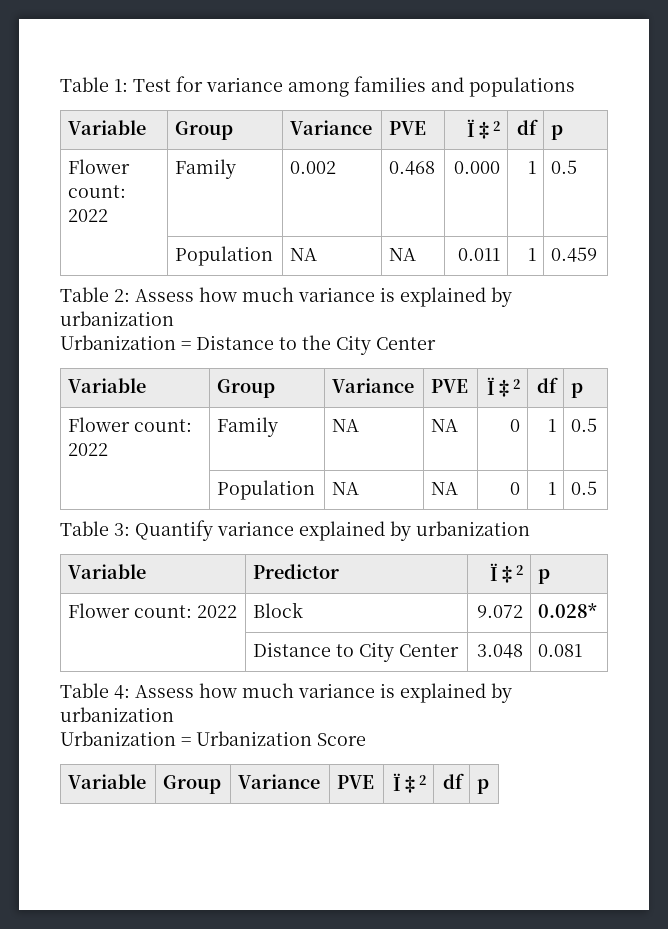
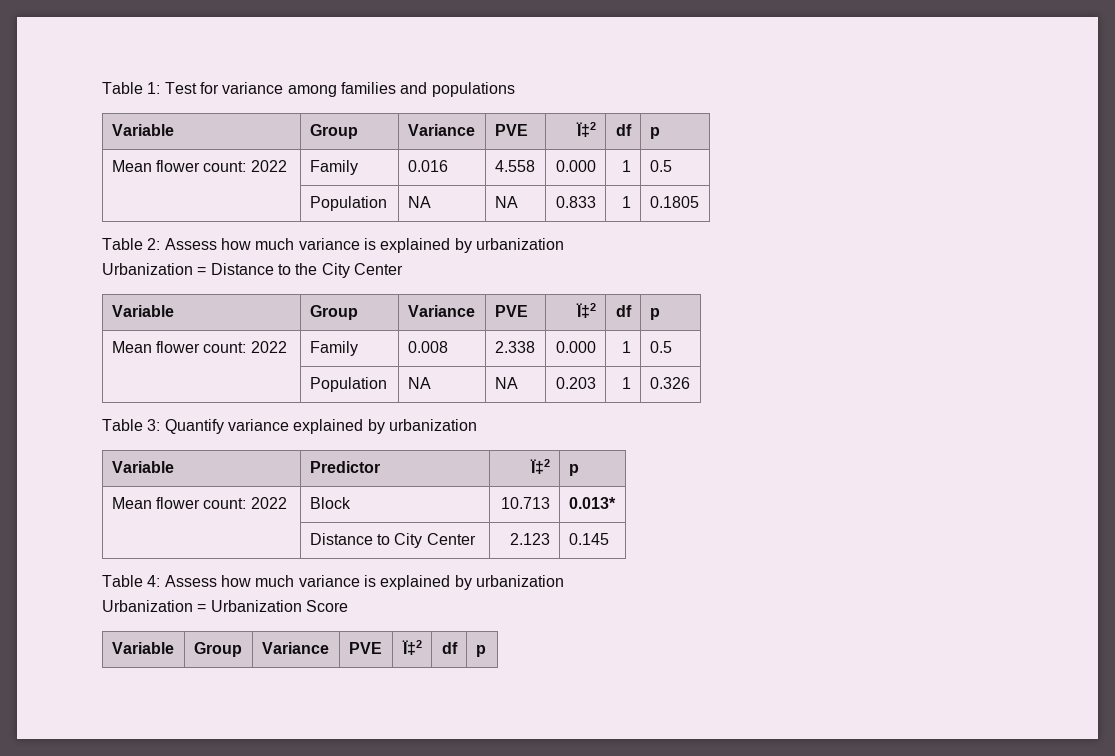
[68,159,131,174] [68,185,127,198] [68,209,109,222] [175,159,237,179] [290,161,337,174] [389,161,436,175] [453,161,500,174] [527,161,536,174] [551,160,578,174] [175,246,274,266] [290,248,318,261] [389,248,417,261] [457,248,500,261] [527,248,536,261] [551,247,598,262] Flower count: 2022 | Family | 0.002 | 0.468 | 0.000 | 1 | 0.5 // | Population | NA | NA | 0.011 | 1 | 0.459 -> [111,160,287,172] [309,160,358,175] [407,160,448,172] [494,160,535,172] [556,160,597,172] [622,160,632,172] [649,160,672,172] [309,196,387,211] [407,196,431,208] [494,196,518,208] [556,196,597,208] [622,196,632,208] [649,196,699,208] Mean flower count: 2022 | Family | 0.016 | 4.558 | 0.000 | 1 | 0.5 // | Population | NA | NA | 0.833 | 1 | 0.1805
[68,417,193,432] [68,443,109,456] [217,417,279,437] [332,419,360,432] [431,419,459,432] [509,419,520,432] [547,419,556,432] [571,418,598,432] [217,480,316,500] [332,482,360,495] [431,482,459,495] [509,482,520,495] [547,482,556,495] [571,481,598,495] Flower count: 2022 | Family | NA | NA | 0 | 1 | 0.5 // | Population | NA | NA | 0 | 1 | 0.5 -> [111,341,287,353] [309,341,358,356] [407,341,448,353] [494,341,535,353] [556,341,597,353] [622,341,632,353] [649,341,672,353] [309,377,387,392] [407,377,431,389] [494,377,518,389] [556,377,597,389] [622,377,632,389] [649,377,690,389] Mean flower count: 2022 | Family | 0.008 | 2.338 | 0.000 | 1 | 0.5 // | Population | NA | NA | 0.203 | 1 | 0.326
[68,603,131,618] Flower -> [111,497,200,509] Mean flower
[476,605,523,618] [538,603,598,618] 9.072 | 0.028* -> [501,497,551,509] [568,497,616,509] 10.713 | 0.013*
[476,644,523,658] [538,644,583,657] 3.048 | 0.081 -> [510,533,551,545] [568,533,609,545] 2.123 | 0.145

